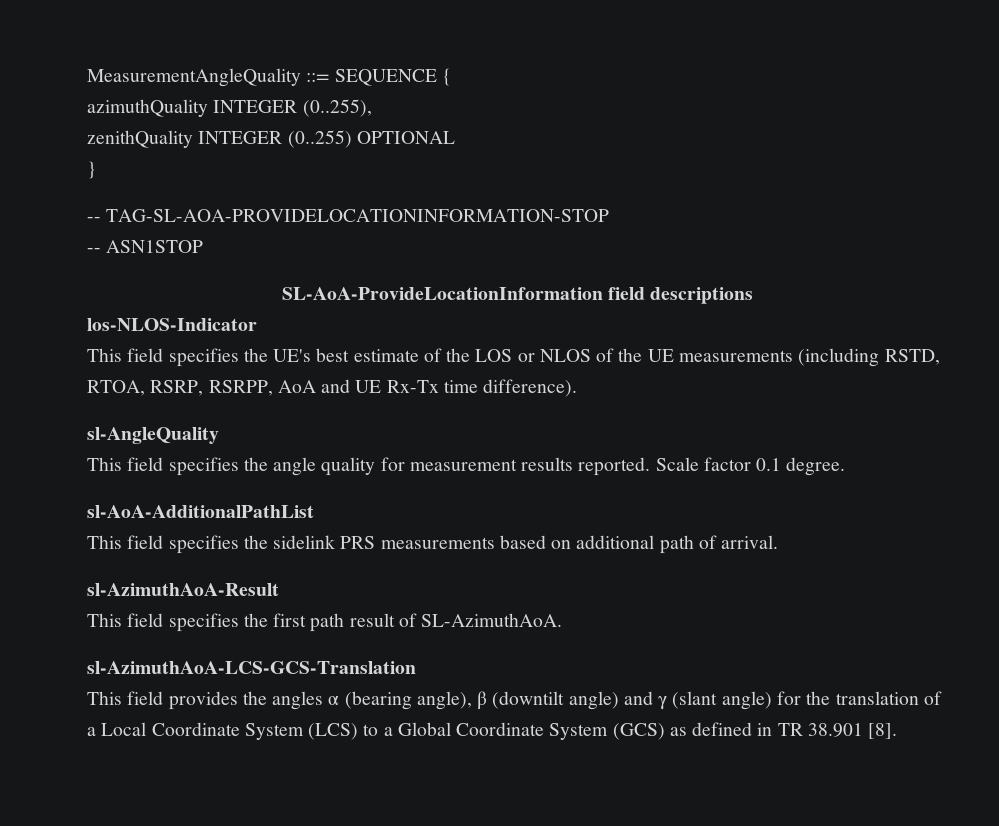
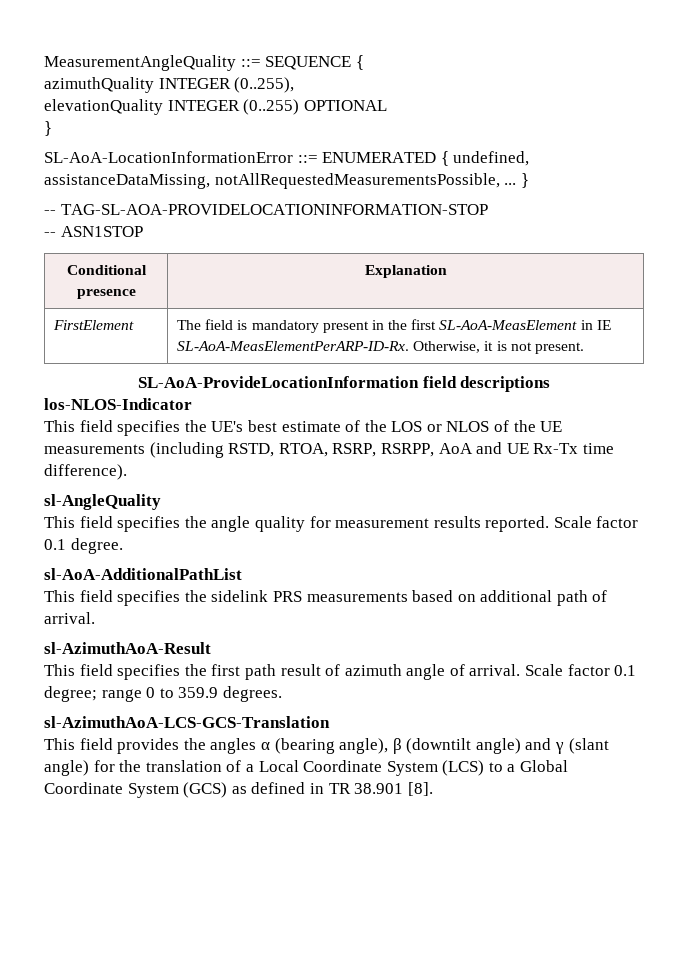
[87,130,193,148] zenithQuality -> [44,99,163,115] elevationQuality
[87,209,610,222] [87,240,204,253] -- TAG-SL-AOA-PROVIDELOCATIONINFORMATION-STOP // -- ASN1STOP -> [44,151,530,166] [44,173,529,189] [44,204,488,215] [44,226,143,237] [66,265,147,275] [76,289,136,299] [364,265,447,278] [53,320,135,330] [177,319,611,333] [177,341,584,354] SL-AoA-LocationInformationError ::= ENUMERATED { undefined, assistanceDataMissing, notAllRequestedMeasurementsPossible, ... } // -- TAG-SL-AOA-PROVIDELOCATIONINFORMATION-STOP // -- ASN1STOP // Conditional presence | Explanation // FirstElement | The field is mandatory present in the first SL-AoA-MeasElement in IE SL-AoA-MeasElementPerARP-ID-Rx. Otherwise, it is not present.
[421,613,563,627] SL-AzimuthAoA. -> [344,664,637,680] [44,686,282,702] azimuth angle of arrival. Scale factor 0.1 degree; range 0 to 359.9 degrees.

